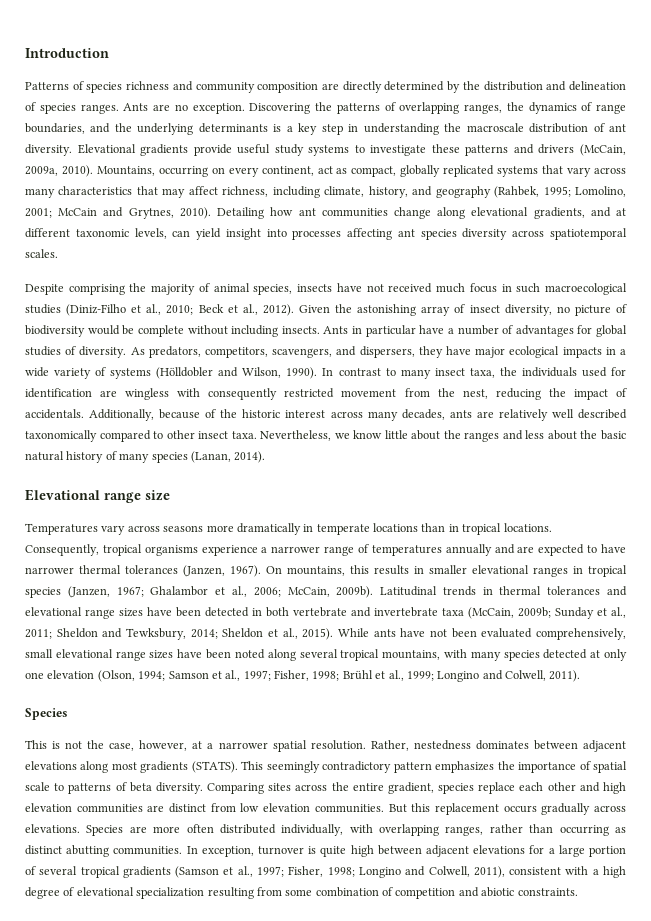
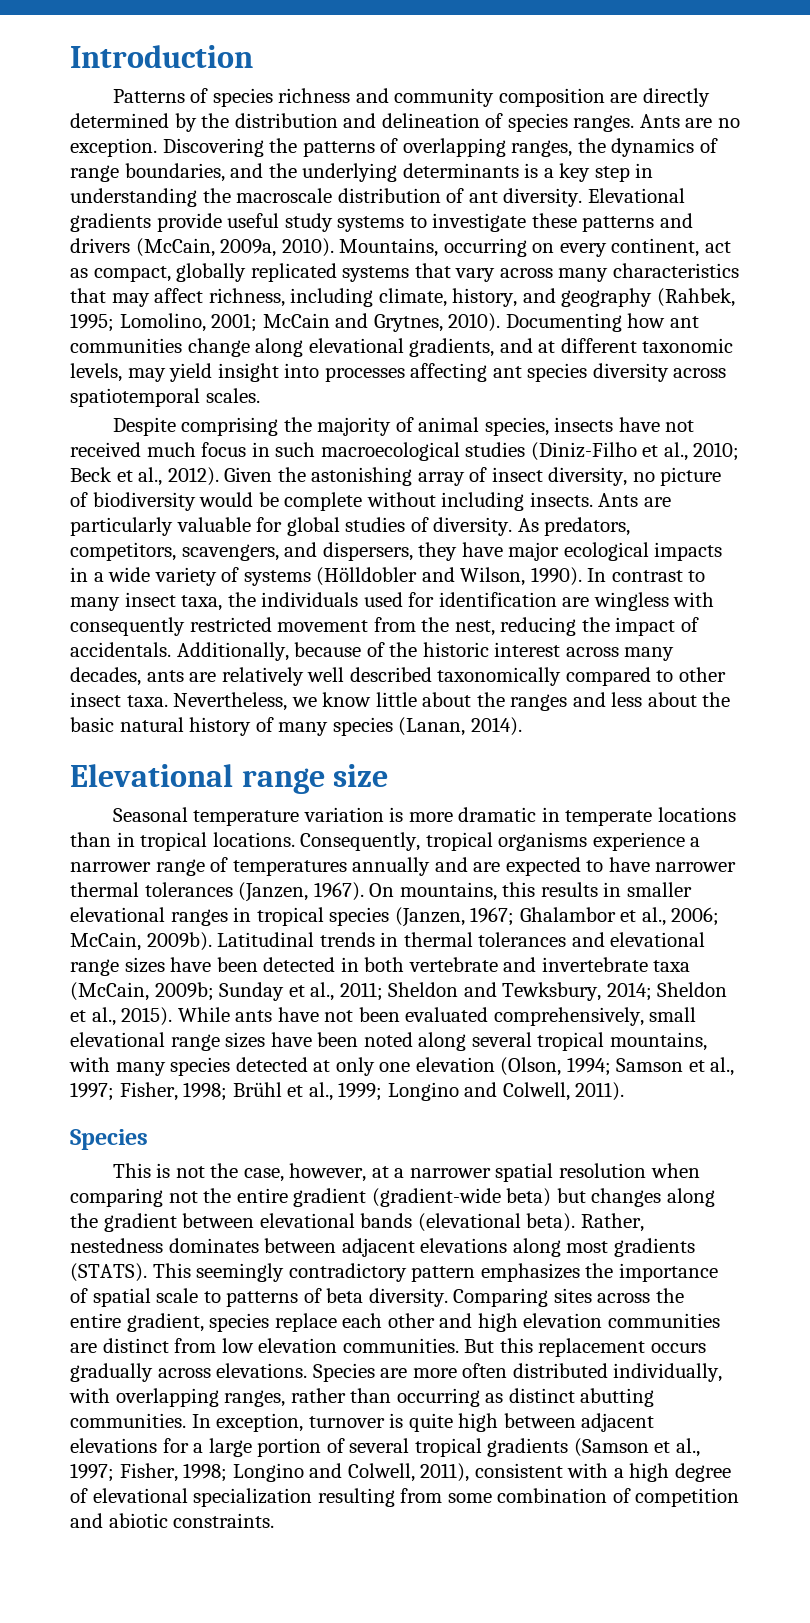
[217,207,265,219] Detailing -> [505,313,622,332] Documenting
[172,230,191,237] can -> [127,368,166,382] may
[352,325,574,337] in particular have a number of advantages -> [643,497,671,507] [70,517,251,536] are particularly valuable
[25,523,301,535] Temperatures vary across seasons more dramatically -> [112,807,537,826] Seasonal temperature variation is more dramatic
[310,740,366,750] resolution. -> [559,1163,700,1178] [70,1188,715,1207] [70,1213,576,1232] resolution when comparing not the entire gradient (gradient-wide beta) but changes along the gradient between elevational bands (elevational beta).

